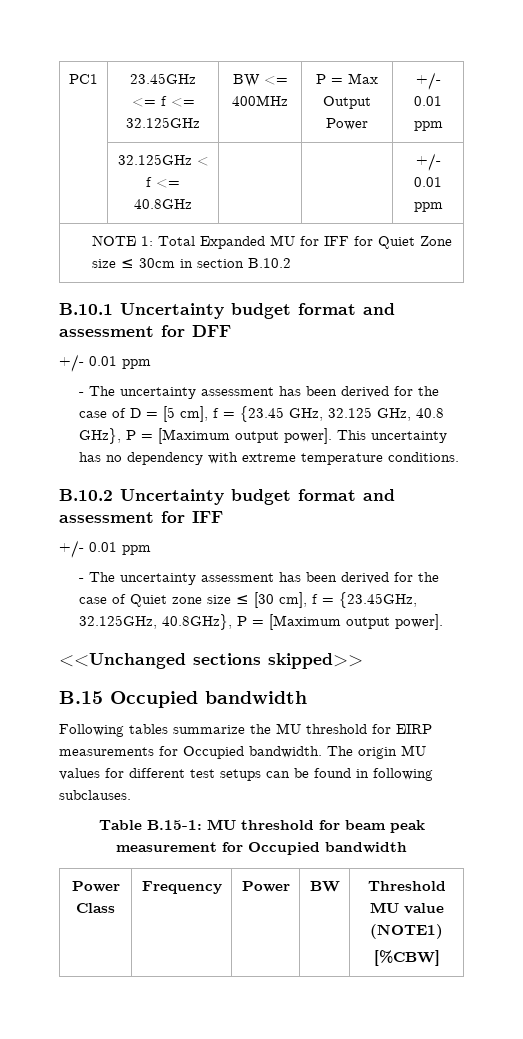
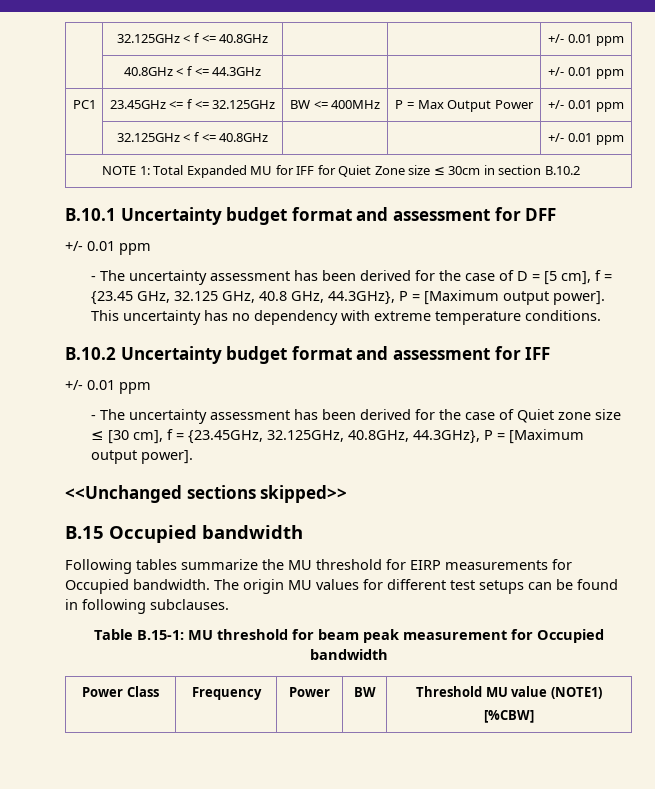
(69, 79) none -> [116,33,269,43] [548,34,624,46] [123,66,262,76] [548,67,624,79] | 32.125GHz < f <= 40.8GHz | | | +/- 0.01 ppm // | 40.8GHz < f <= 44.3GHz | | | +/- 0.01 ppm //
[79,428,122,444] GHz}, -> [290,291,395,305] GHz, 44.3GHz},
[162,614,233,630] 40.8GHz}, -> [347,430,480,444] 40.8GHz, 44.3GHz},

